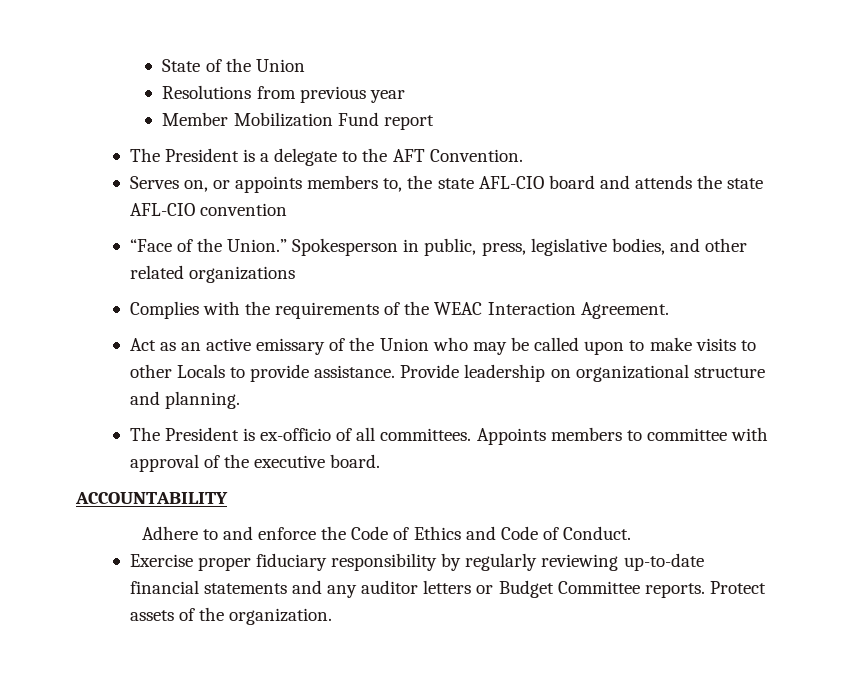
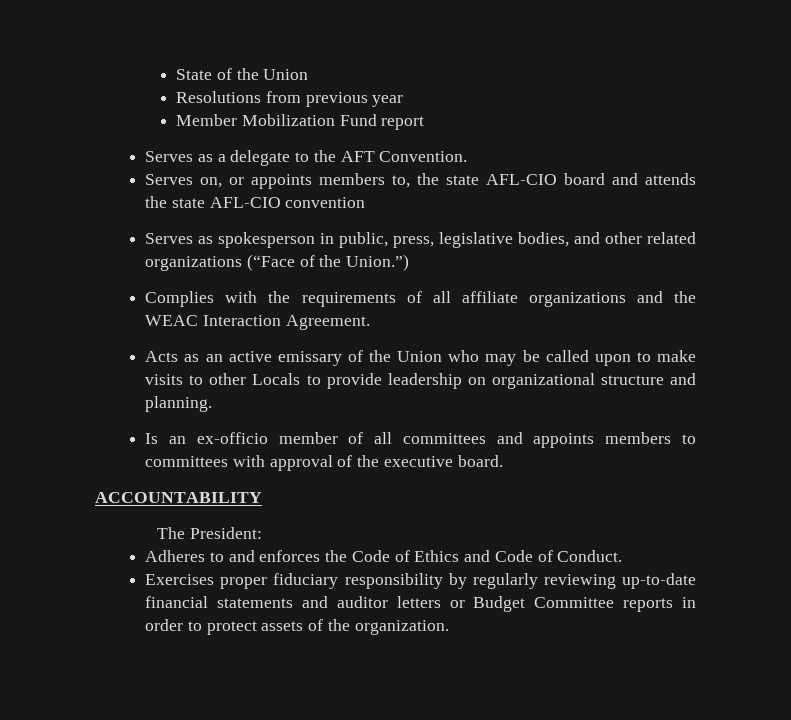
[129,148,255,162] The President is -> [145,151,213,162] Serves as
[129,238,399,256] “Face of the Union.” Spokesperson -> [145,232,316,248] Serves as spokesperson
(295, 274) none -> [246,254,410,271] (“Face of the Union.”)
(401, 308) none -> [432,291,663,307] all affiliate organizations and
[129,338,156,351] Act -> [145,351,179,362] Acts
[314,364,460,378] assistance. Provide -> (382, 381) none
[129,427,546,445] The President is ex-officio of all committees. Appoints -> [145,432,595,448] Is an ex-officio member of all committees and appoints
[646,428,727,441] committee -> [145,456,229,467] committees
[141,526,198,540] Adhere -> [157,527,262,539] [145,550,206,562] The President: // Adheres
[257,527,316,540] enforce -> [259,550,321,562] enforces
[129,554,193,567] Exercise -> [145,574,215,585] Exercises
[327,585,358,598] any -> (328, 602) none
[644,581,766,598] reports. Protect -> [623,597,696,612] [145,619,257,635] reports in order to protect

